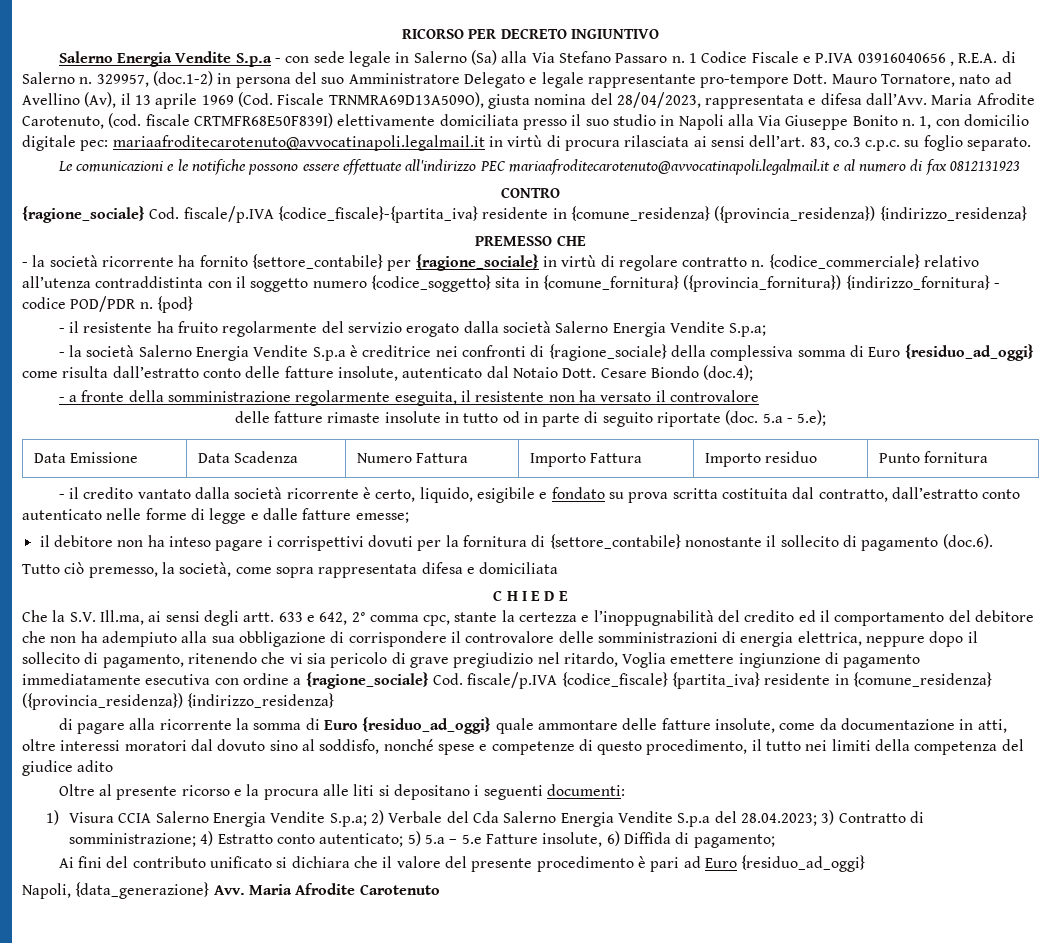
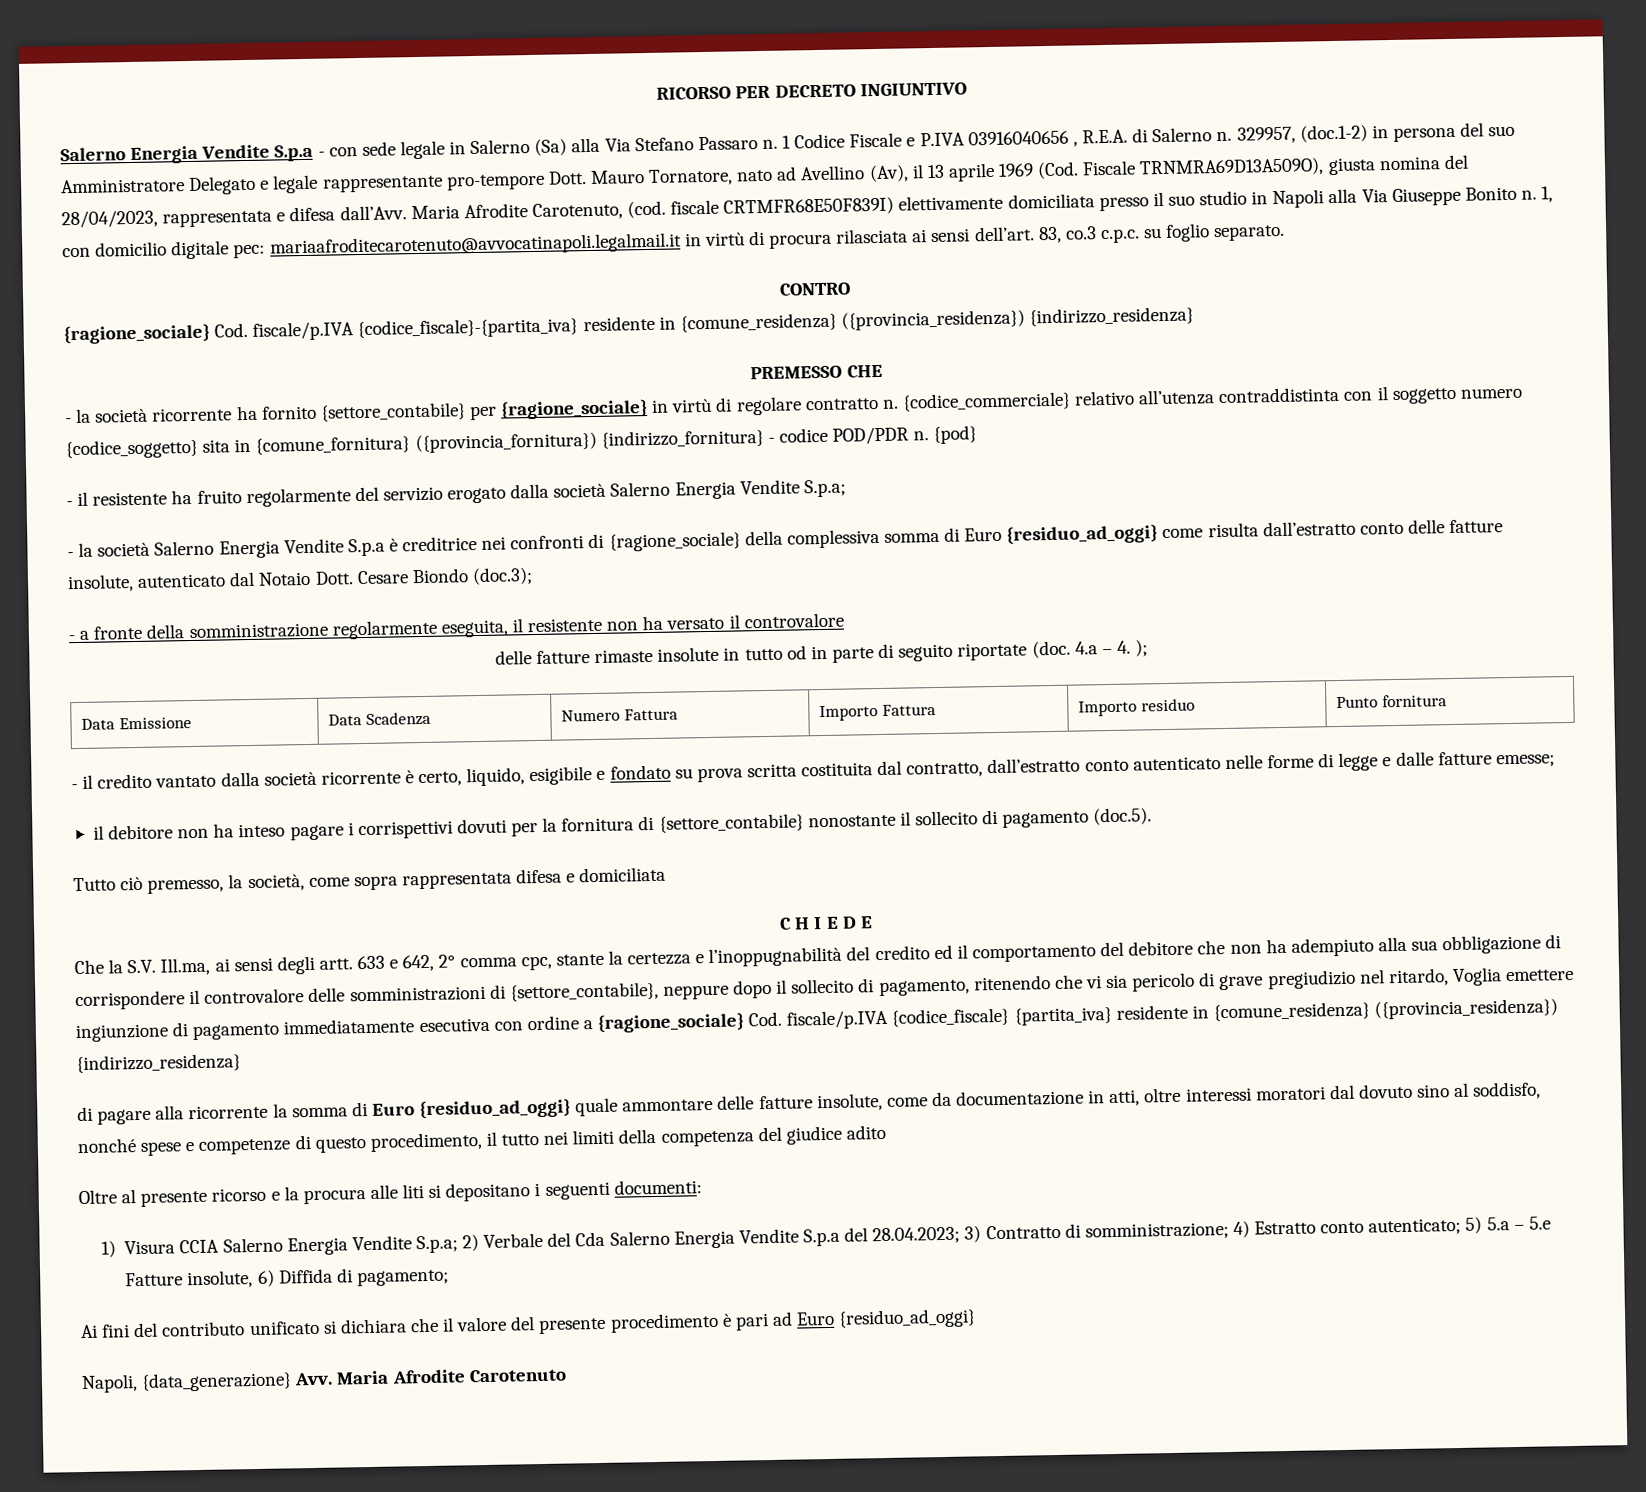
[57,159,1020,175] // Le comunicazioni e le notifiche possono essere effettuate all'indirizzo PEC mariaafroditecarotenuto@avvocatinapoli.legalmail.it e al numero di fax 0812131923 -> (1286, 233) none
[703,365,754,381] (doc.4); -> [471,567,533,586] (doc.3);
[762,410,827,426] 5.a - 5.e); -> [1074,639,1149,657] 4.a – 4. );
[942,534,993,549] (doc.6). -> [1093,807,1153,826] (doc.5).
[740,631,862,647] energia elettrica, -> [509,981,659,1002] {settore_contabile},

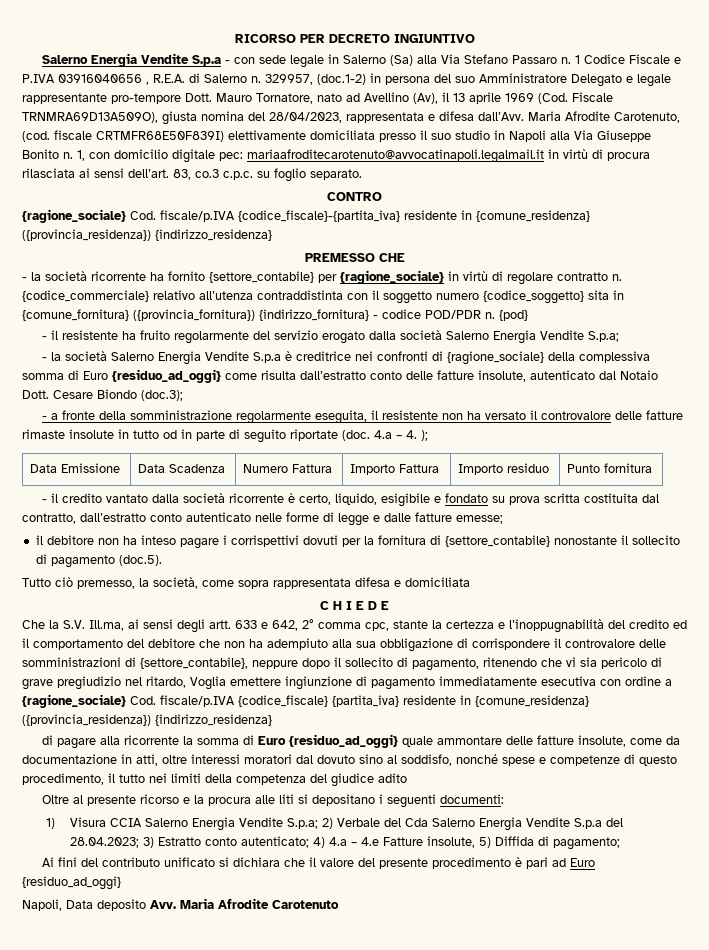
(844, 620) // -> (611, 415) none
[985,1216,1551,1241] Contratto di somministrazione; 4) Estratto conto autenticato; 5) 5.a – 5.e -> [158,836,380,848] Estratto conto autenticato; 4) 4.a – 4.e
[257,1269,275,1287] 6) -> [479,837,492,848] 5)
[141,1371,293,1392] {data_generazione} -> [66,899,146,911] Data deposito

